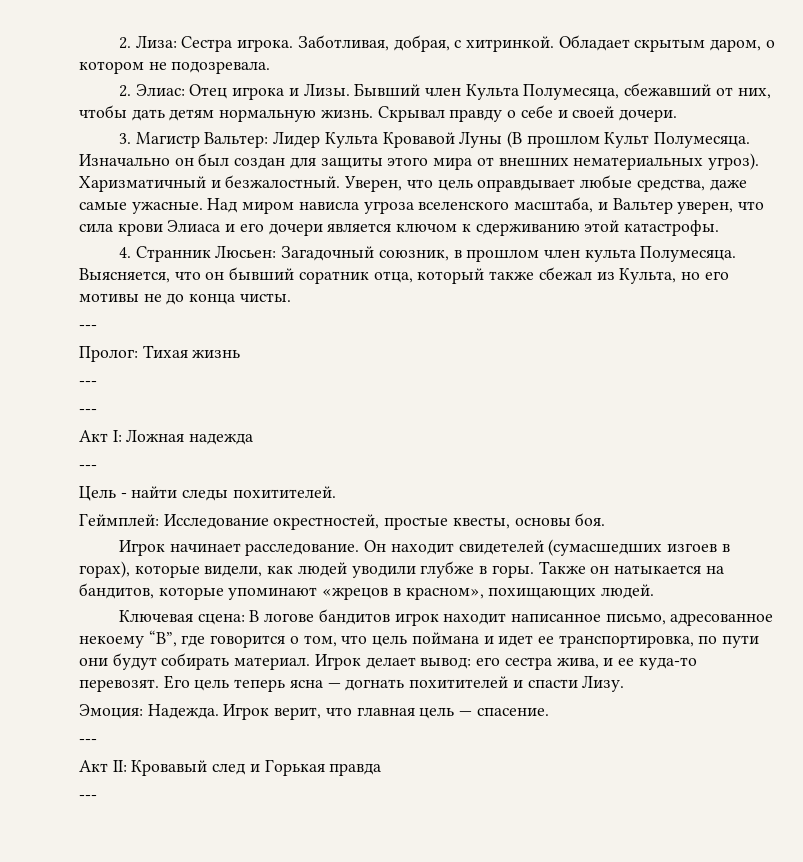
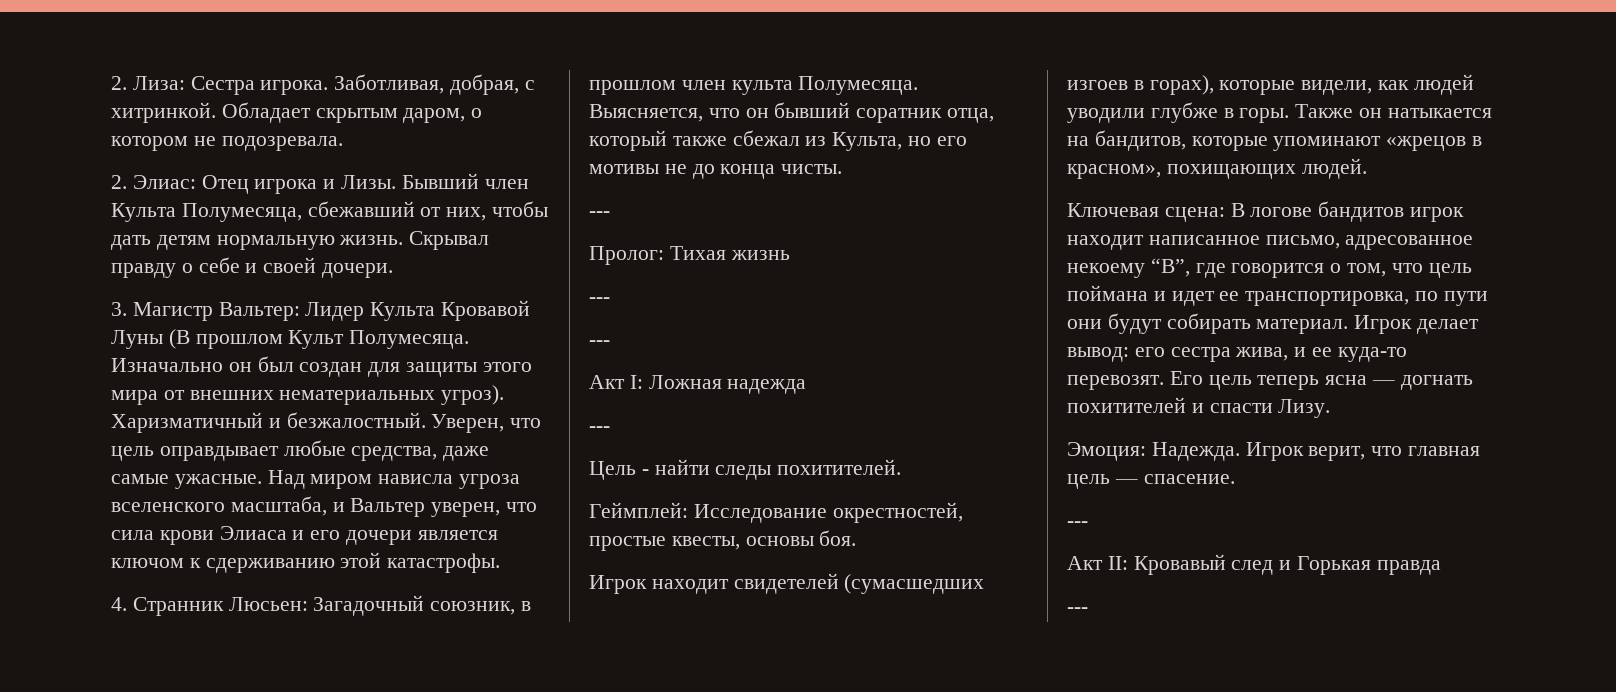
[169,540,387,556] начинает расследование. Он -> (647, 584) none

